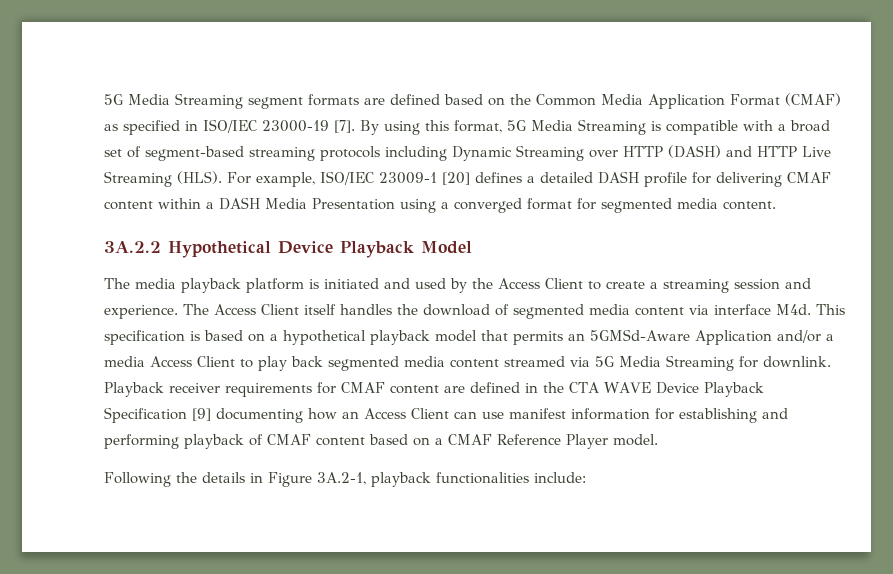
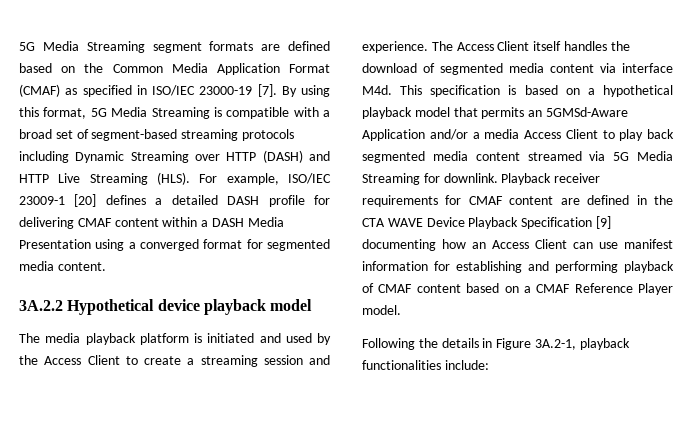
[278,241,472,258] Device Playback Model -> [157,299,313,315] device playback model

